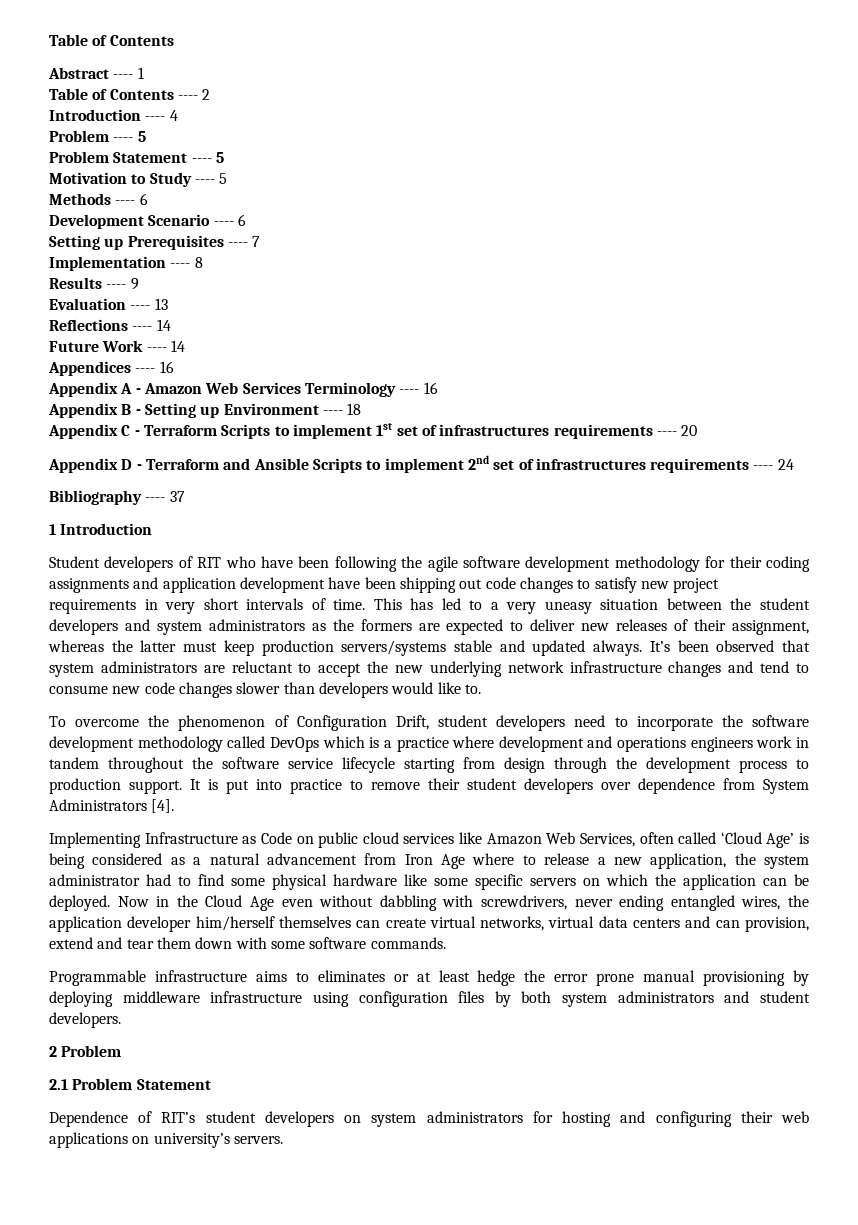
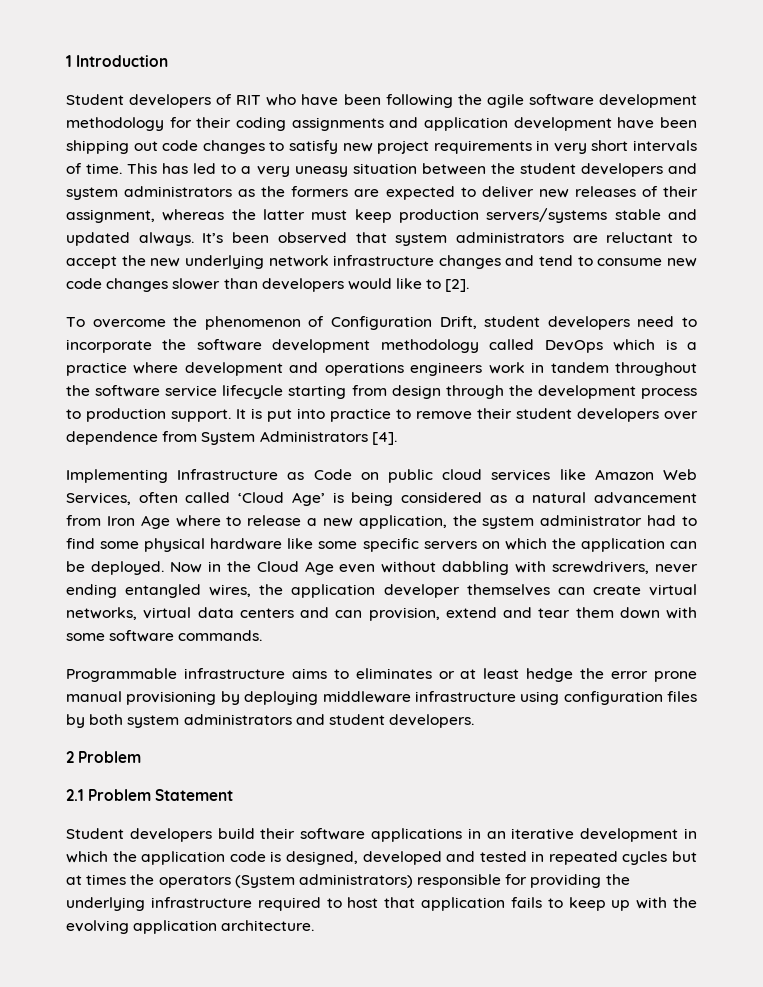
[49,34,174,46] [48,67,144,79] [49,88,211,100] [49,109,178,121] [49,130,146,142] [49,151,224,163] [49,172,228,187] [49,193,148,205] [49,214,246,229] [49,235,261,250] [49,256,203,271] [49,277,139,290] [49,298,168,310] [49,319,171,331] [49,340,185,352] [48,361,174,376] [48,382,438,397] [48,403,362,418] [48,423,698,439] [48,455,794,473] [49,490,185,505] Table of Contents // Abstract ---- 1 // Table of Contents ---- 2 // Introduction ---- 4 // Problem ---- 5 // Problem Statement ---- 5 // Motivation to Study ---- 5 // Methods ---- 6 // Development Scenario ---- 6 // Setting up Prerequisites ---- 7 // Implementation ---- 8 // Results ---- 9 // Evaluation ---- 13 // Reflections ---- 14 // Future Work ---- 14 // Appendices ---- 16 // Appendix A - Amazon Web Services Terminology ---- 16 // Appendix B - Setting up Environment ---- 18 // Appendix C - Terraform Scripts to implement 1st set of infrastructures requirements ---- 20 // Appendix D - Terraform and Ansible Scripts to implement 2nd set of infrastructures requirements ---- 24 // Bibliography ---- 37 // -> (66, 61) none
[464,684,481,694] to. -> [426,279,470,292] to [2].
[195,916,275,931] him/herself -> (460, 591) none
[49,1111,810,1127] [49,1132,283,1148] Dependence of RIT’s student developers on system administrators for hosting and configuring their web applications on university’s servers. -> [66,828,697,842] [66,851,697,865] [66,874,630,888] [66,897,697,911] [66,920,315,934] Student developers build their software applications in an iterative development in which the application code is designed, developed and tested in repeated cycles but at times the operators (System administrators) responsible for providing the underlying infrastructure required to host that application fails to keep up with the evolving application architecture.

